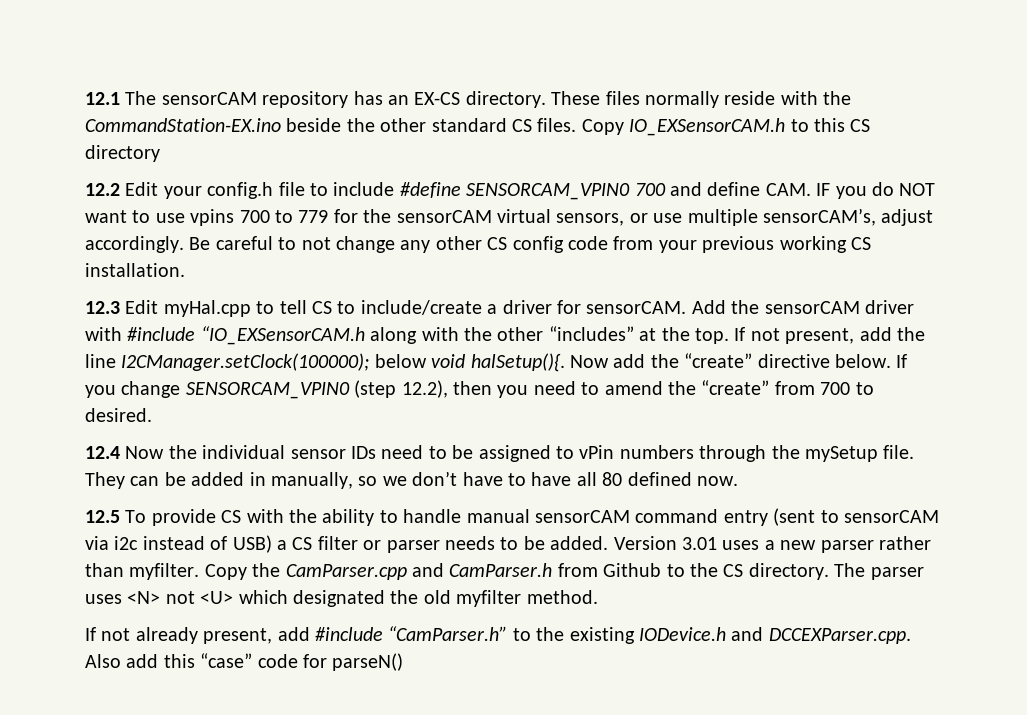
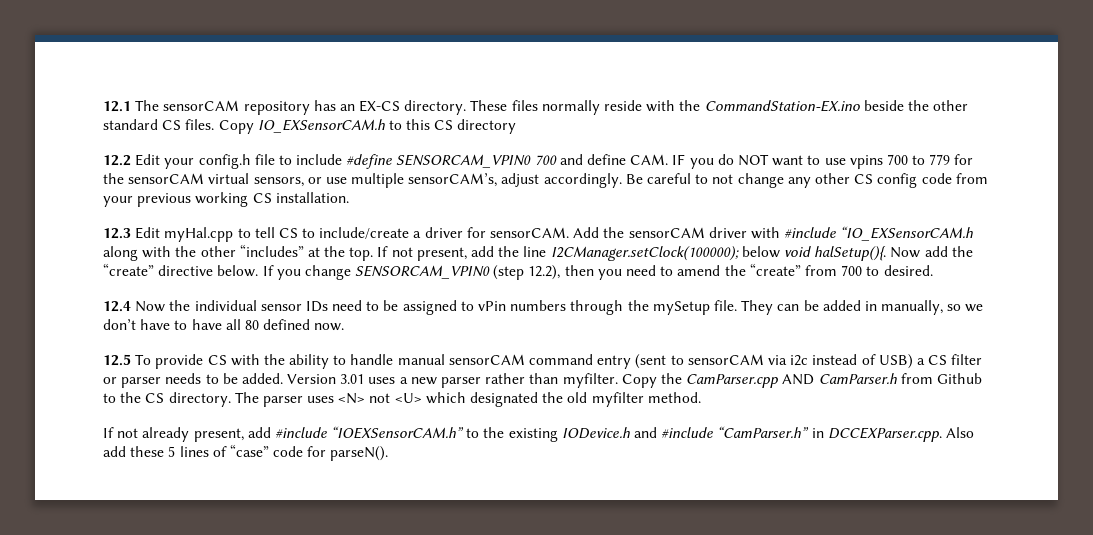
[412,563,444,577] and -> [782,374,815,385] AND
[388,626,508,641] “CamParser.h” -> [331,426,465,439] “IOEXSensorCAM.h”
[768,628,911,644] [85,654,195,668] DCCEXParser.cpp. Also add this -> [661,426,974,442] [103,446,227,457] #include “CamParser.h” in DCCEXParser.cpp. Also add these 5 lines of
[332,653,404,671] parseN() -> [330,446,389,461] parseN().

